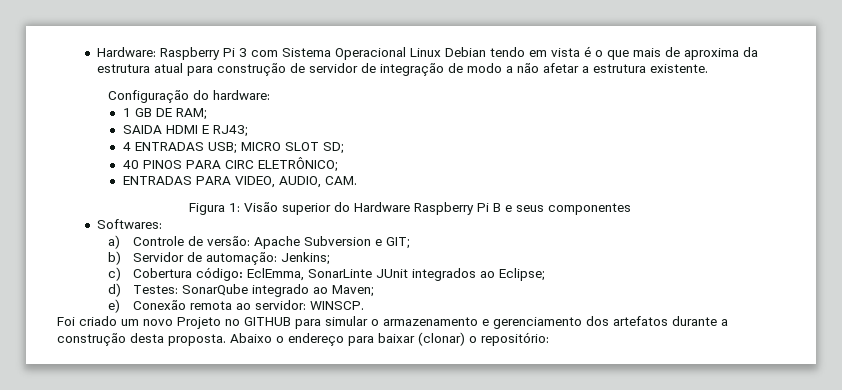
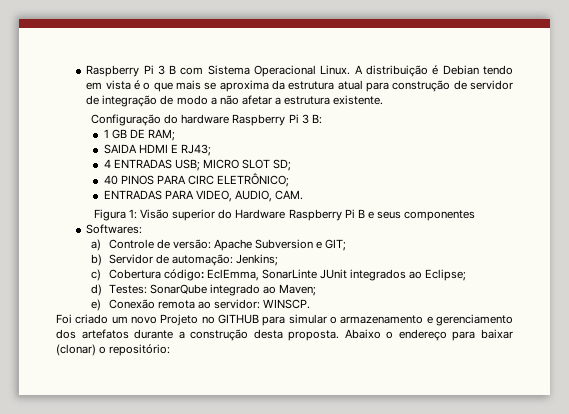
[97,47,248,60] Hardware: Raspberry Pi 3 -> [86,65,177,77] Raspberry Pi 3 B
[410,48,442,57] Linux -> [320,65,439,77] Linux. A distribuição é
[665,47,681,57] de -> [204,82,217,90] se
[212,90,270,100] hardware: -> [181,114,322,126] hardware Raspberry Pi 3 B:

